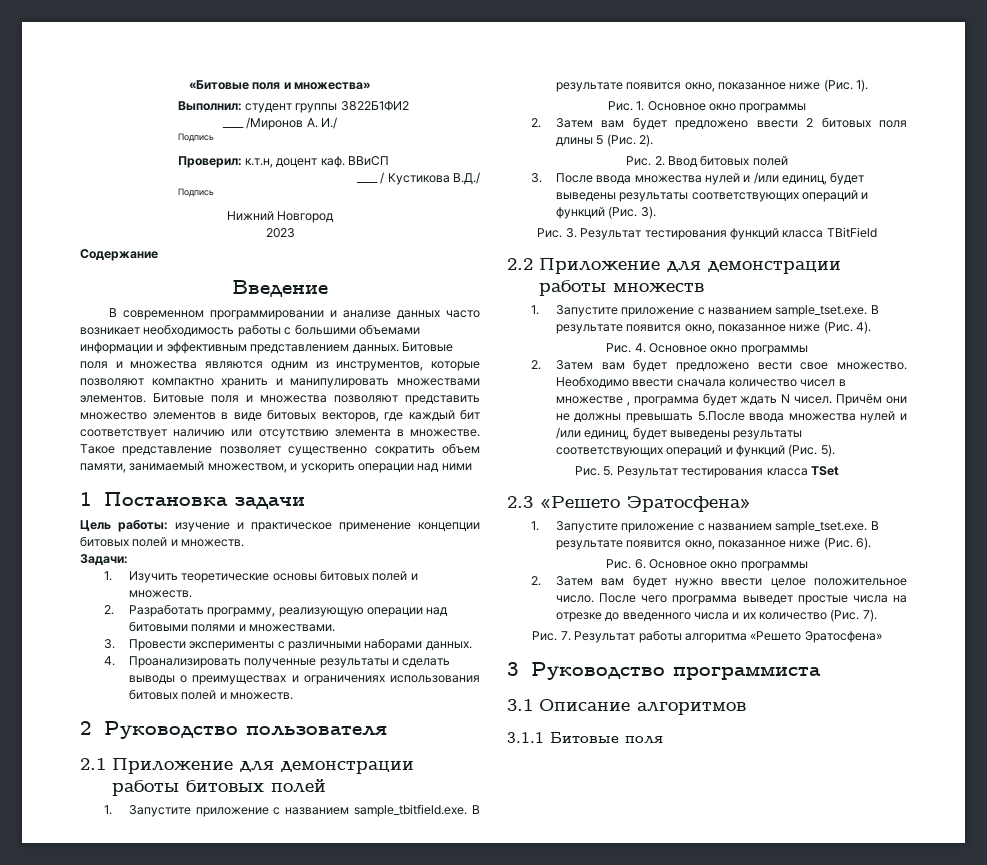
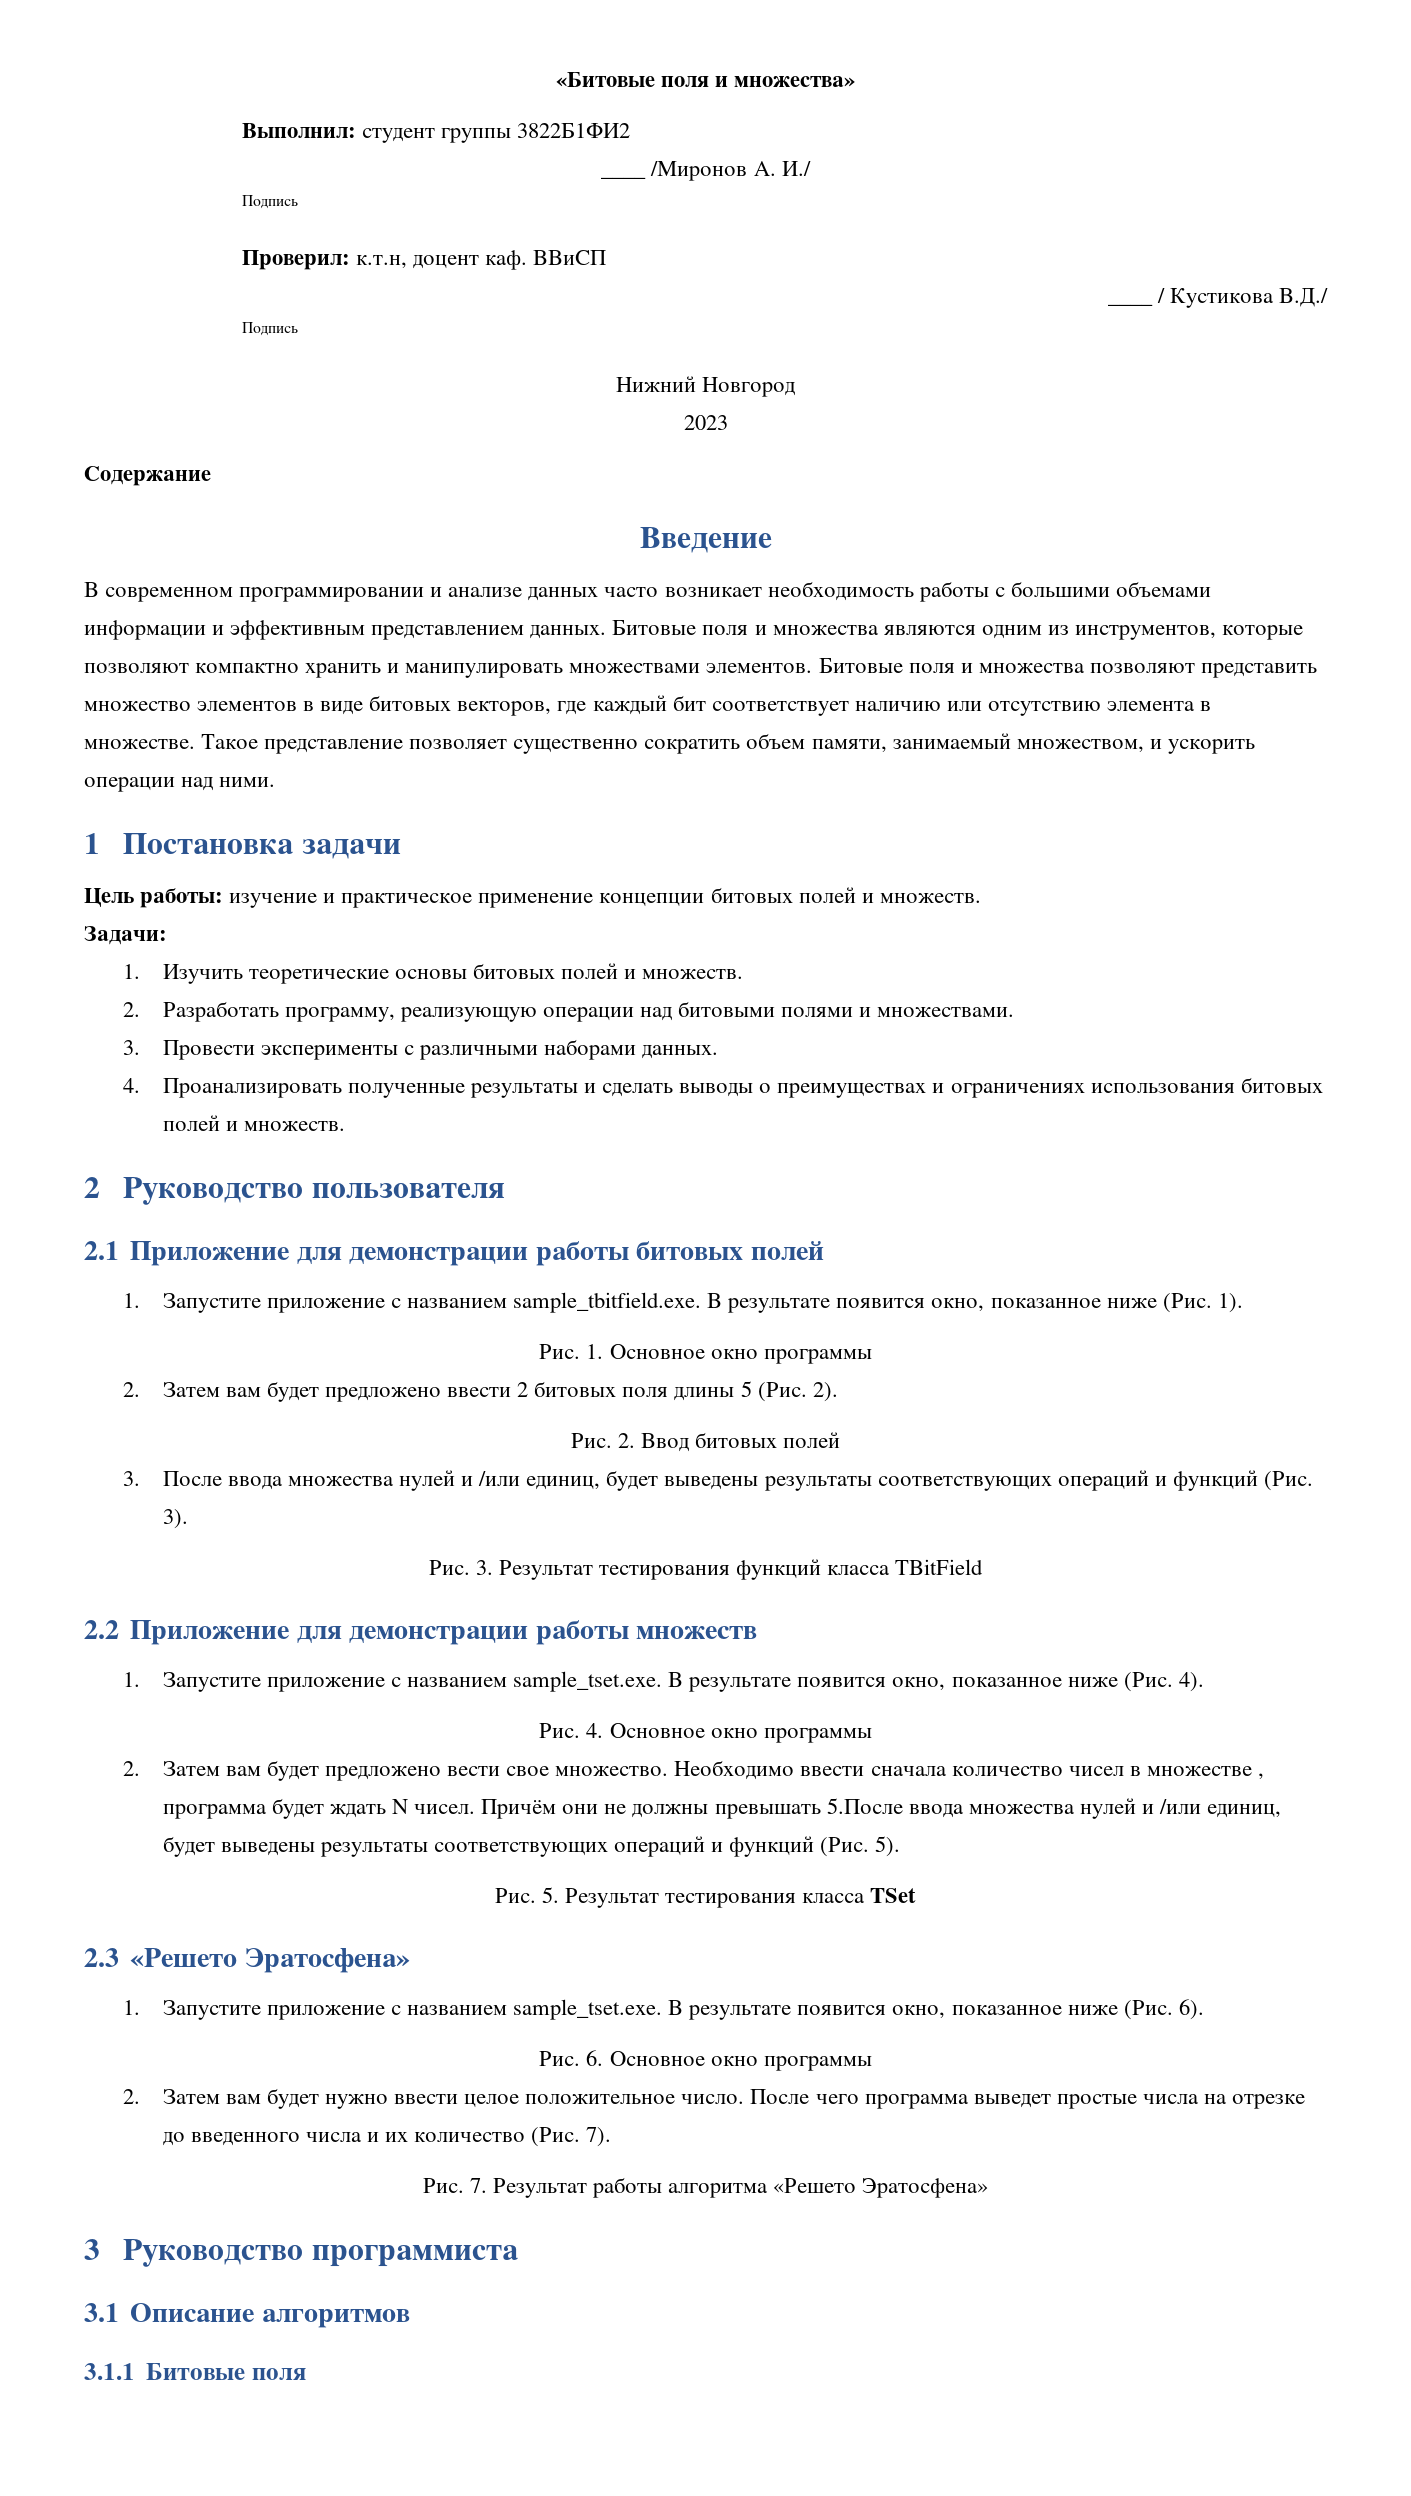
[441,463,472,470] ними -> [219,777,276,787] ними.

